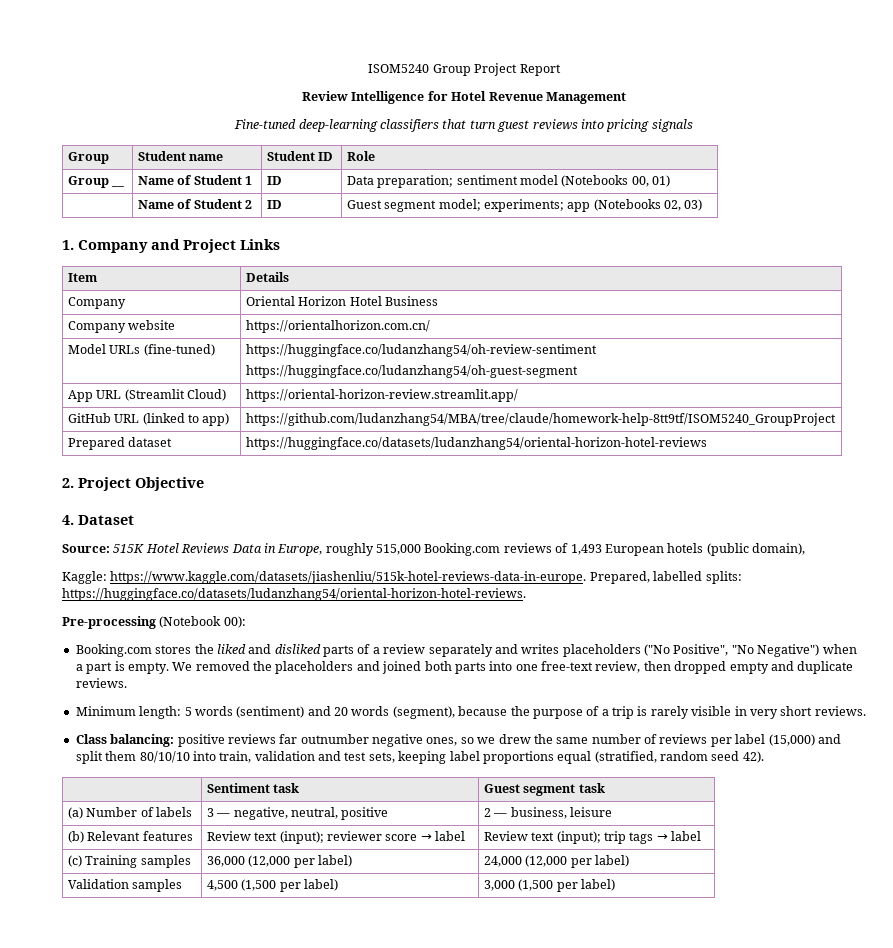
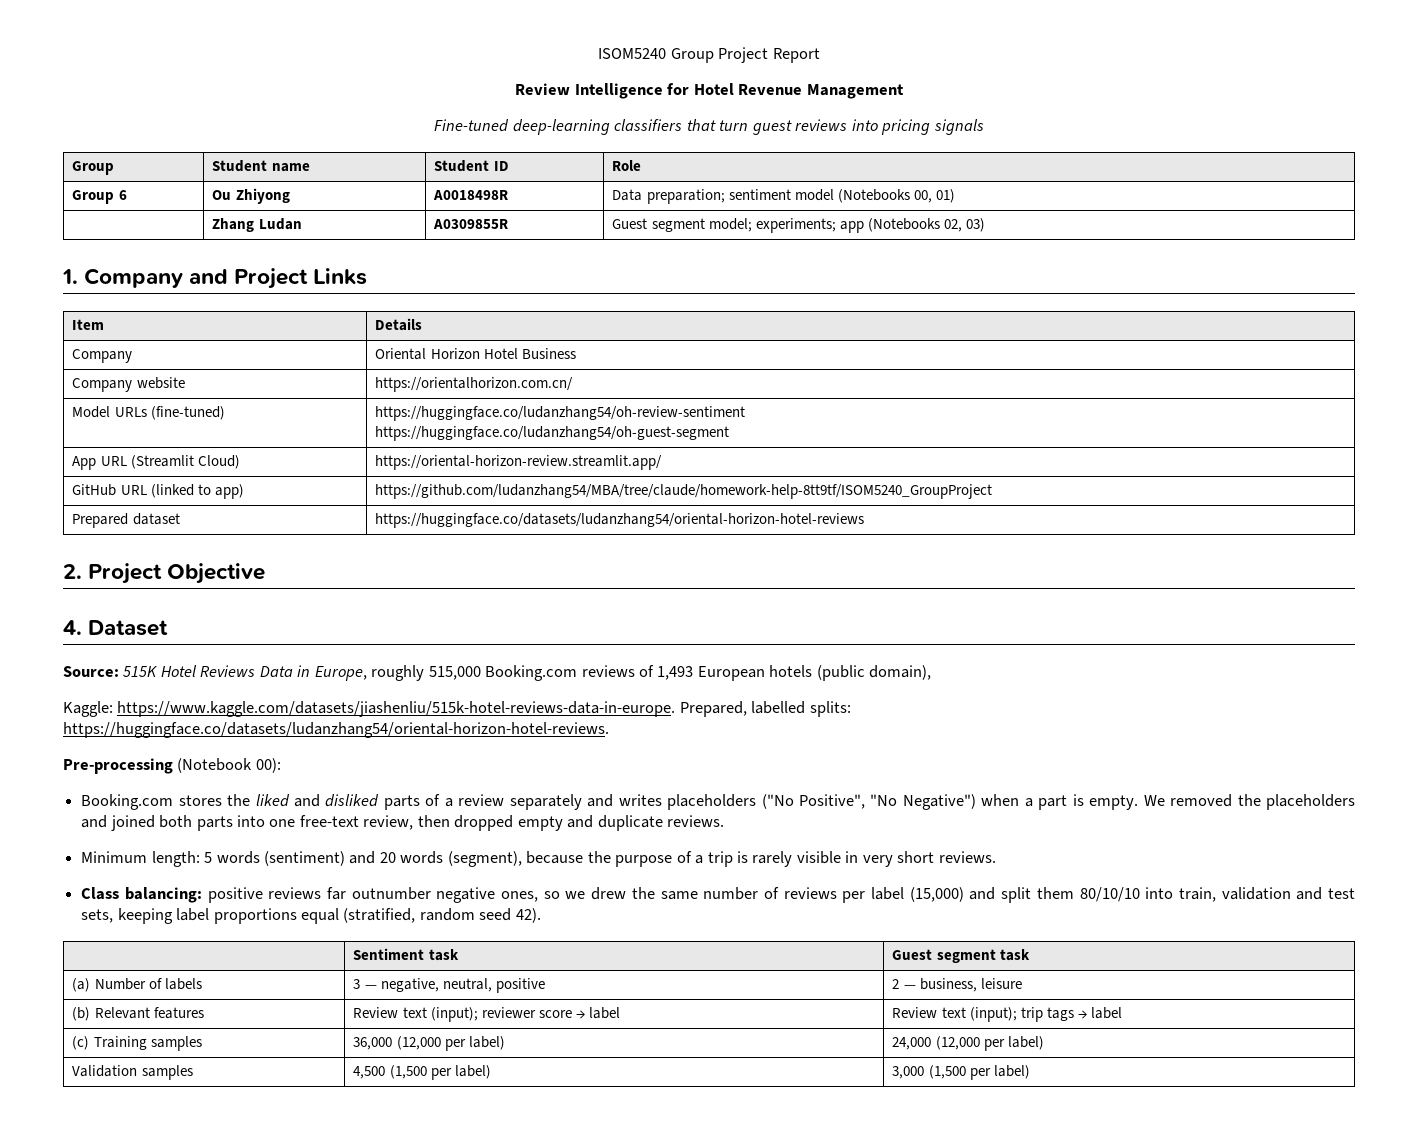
[111,185,125,187] [137,175,252,185] [266,176,282,185] __ | Name of Student 1 | ID -> [118,190,127,200] [212,188,290,204] [433,190,509,200] 6 | Ou Zhiyong | A0018498R
[137,199,252,209] [266,200,282,209] Name of Student 2 | ID -> [212,218,302,232] [433,219,509,229] Zhang Ludan | A0309855R

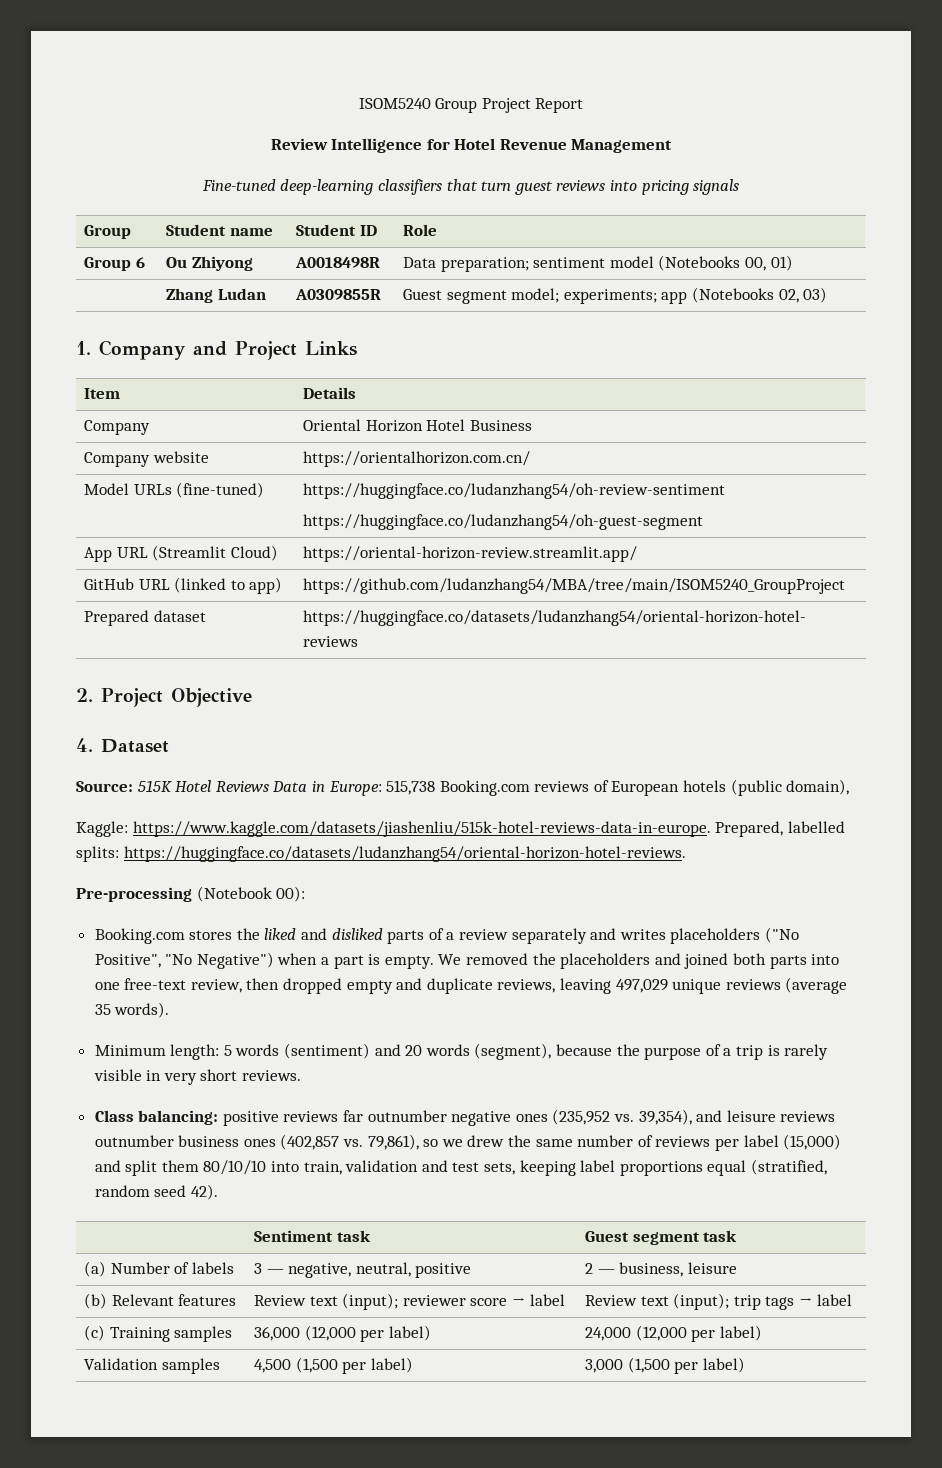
[375,484,993,499] https://github.com/ludanzhang54/MBA/tree/claude/homework-help-8tt9tf/ISOM5240_GroupProject -> [303,578,846,594] https://github.com/ludanzhang54/MBA/tree/main/ISOM5240_GroupProject
[314,665,481,681] Europe, roughly 515,000 -> [328,780,436,796] Europe: 515,738
[657,666,694,680] 1,493 -> (609, 786) none
[667,815,725,827] reviews. -> [497,977,848,994] [94,1002,170,1018] reviews, leaving 497,029 unique reviews (average 35 words).
[501,891,539,902] ones, -> [515,1109,836,1125] [94,1134,419,1150] ones (235,952 vs. 39,354), and leisure reviews outnumber business ones (402,857 vs. 79,861),

